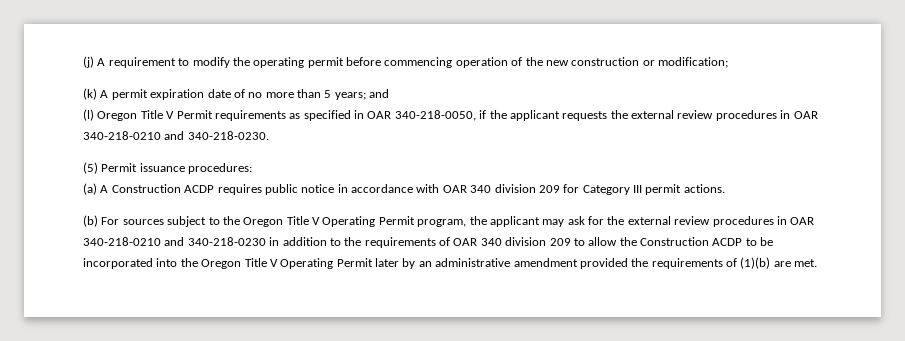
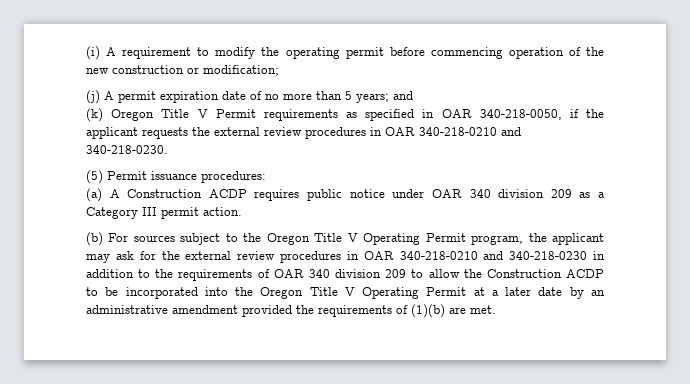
[83,56,94,68] (j) -> [86,46,100,60] (i)
[83,88,97,100] (k) -> [86,90,100,104] (j)
[83,109,94,121] (l) -> [86,108,103,122] (k)
[337,184,580,193] in accordance with OAR 340 division 209 for -> [392,189,606,198] under OAR 340 division 209 as a
[683,184,725,193] actions. -> [203,207,242,216] action.
[375,258,399,267] later -> [473,287,563,296] at a later date

